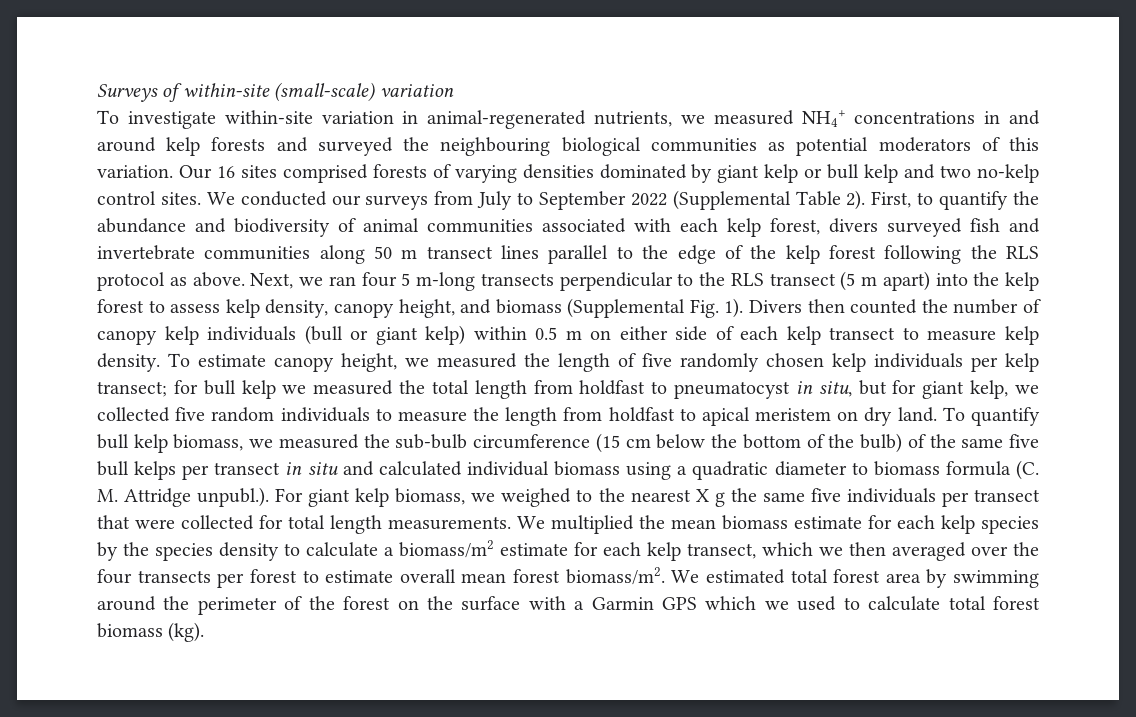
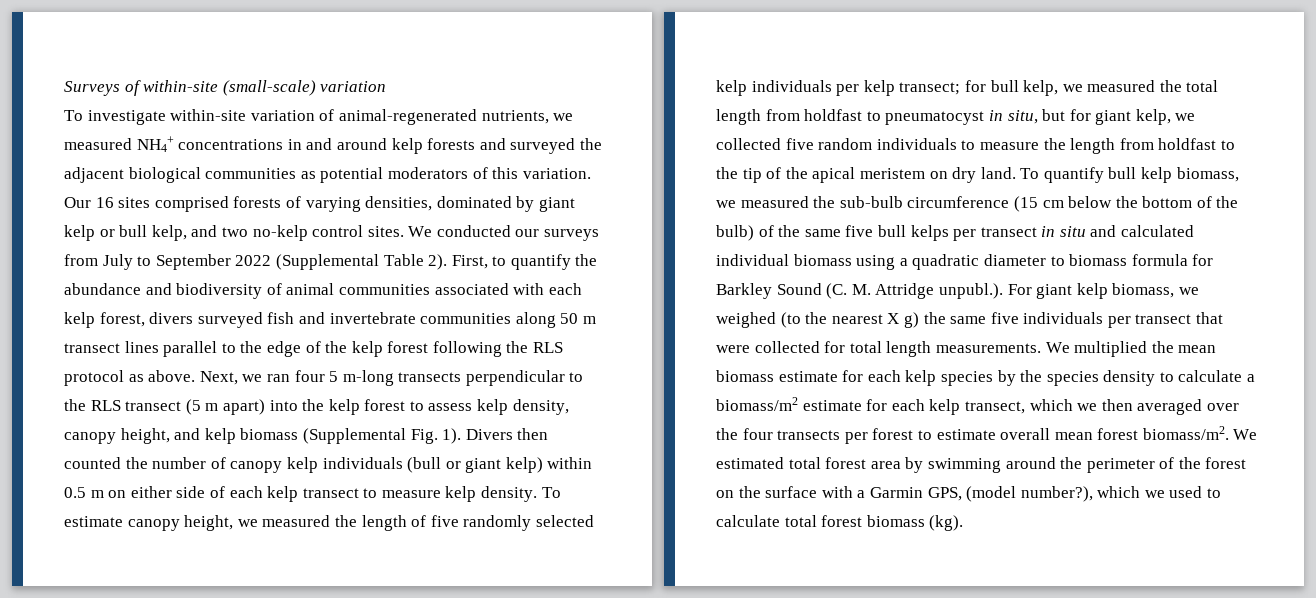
[402,111,419,124] in -> [319,109,335,121] of
[440,137,551,156] neighbouring -> [64,167,124,183] adjacent
[522,164,594,179] densities -> [365,196,433,211] densities,
[864,164,899,183] kelp -> [151,225,187,241] kelp,
(492, 306) none -> [204,428,236,444] kelp
[766,353,824,367] chosen -> [535,515,594,527] selected
[241,380,276,399] kelp -> [1023,80,1059,96] kelp,
(696, 414) none -> [716,167,808,183] the tip of the
(1011, 468) none -> [1192,254,1214,266] [716,283,822,299] for Barkley Sound
[576,489,593,502] to -> [780,312,801,328] (to
[714,492,725,507] g -> [903,312,919,328] g)
[662,597,698,610] GPS -> [927,486,1093,502] GPS, (model number?),

